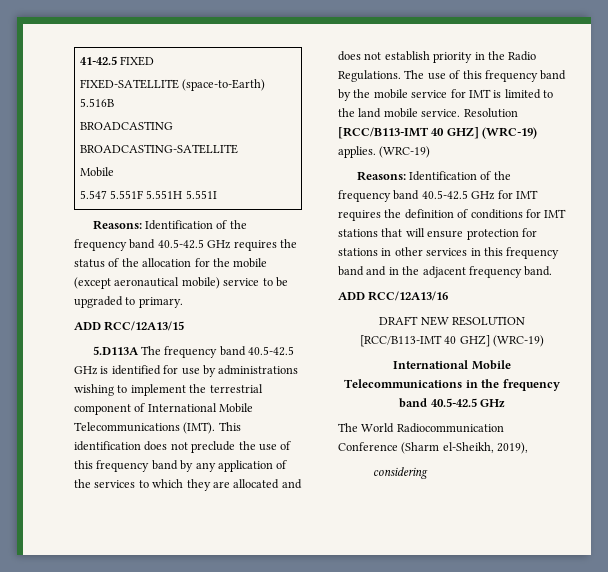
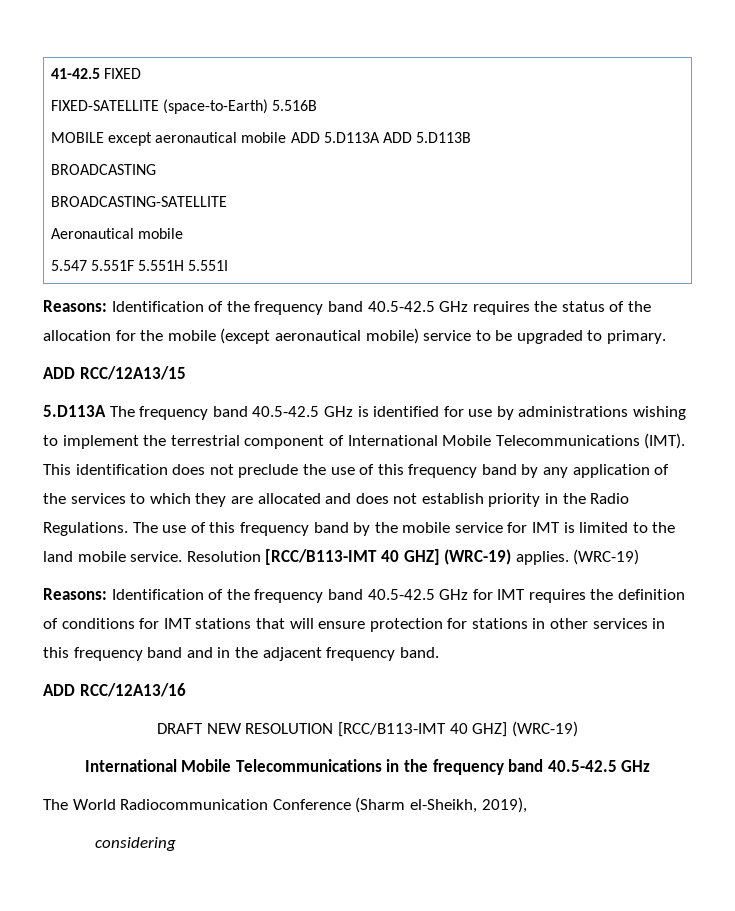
(114, 102) none -> [50,132,472,146] // MOBILE except aeronautical mobile ADD 5.D113A ADD 5.D113B
[79,167,114,177] Mobile -> [50,228,184,239] Aeronautical mobile

